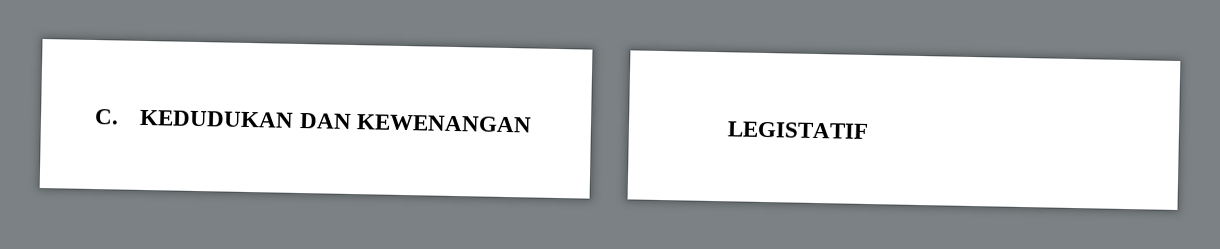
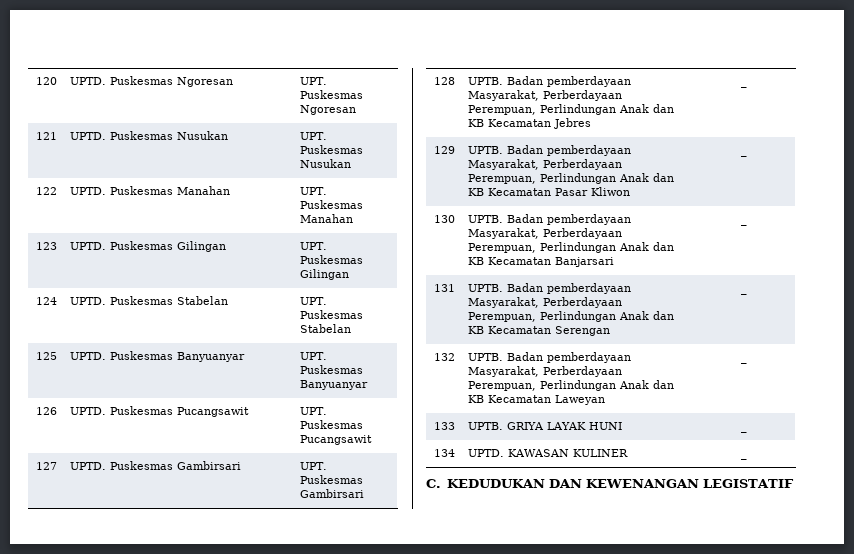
(94, 117) none -> [35,77,57,85] [69,76,233,87] [299,77,327,85] [299,90,363,99] [299,105,356,115] [35,132,57,140] [69,131,228,140] [299,132,327,140] [299,145,363,154] [299,159,351,168] [35,187,57,195] [69,186,230,195] [299,187,327,195] [299,200,363,209] [299,214,353,223] [35,242,57,250] [69,241,226,252] [299,242,327,250] [299,255,363,264] [299,269,349,280] [35,297,57,305] [69,296,228,305] [299,297,327,305] [299,310,363,319] [299,324,351,333] [35,352,57,360] [69,351,245,362] [299,352,327,360] [299,365,363,374] [299,380,368,390] [35,407,57,415] [69,406,249,417] [299,407,327,415] [299,420,363,429] [299,435,372,445] [35,462,57,470] [69,461,241,470] [299,462,327,470] [299,475,363,484] [299,489,364,498] [433,77,455,85] [467,76,631,87] [467,90,622,101] [467,104,674,115] [467,118,591,129] [740,85,747,88] [433,146,455,154] [467,145,631,156] [467,159,622,170] [467,173,674,184] [467,187,630,196] [740,154,747,157] [433,215,455,223] [467,214,631,225] [467,228,622,239] [467,242,674,253] [467,257,614,267] [740,223,747,226] [433,284,455,292] [467,283,631,294] [467,297,622,308] [467,311,674,322] [467,326,610,336] [740,292,747,295] [433,353,455,361] [467,352,631,363] [467,366,622,377] [467,380,674,391] [467,395,605,405] [740,361,747,364] [433,422,455,430] [467,422,622,430] [740,430,747,433] [433,449,455,457] [467,449,628,457] [740,457,747,460] 120 | UPTD. Puskesmas Ngoresan | UPT. Puskesmas Ngoresan // 121 | UPTD. Puskesmas Nusukan | UPT. Puskesmas Nusukan // 122 | UPTD. Puskesmas Manahan | UPT. Puskesmas Manahan // 123 | UPTD. Puskesmas Gilingan | UPT. Puskesmas Gilingan // 124 | UPTD. Puskesmas Stabelan | UPT. Puskesmas Stabelan // 125 | UPTD. Puskesmas Banyuanyar | UPT. Puskesmas Banyuanyar // 126 | UPTD. Puskesmas Pucangsawit | UPT. Puskesmas Pucangsawit // 127 | UPTD. Puskesmas Gambirsari | UPT. Puskesmas Gambirsari // 128 | UPTB. Badan pemberdayaan Masyarakat, Perberdayaan Perempuan, Perlindungan Anak dan KB Kecamatan Jebres | _ // 129 | UPTB. Badan pemberdayaan Masyarakat, Perberdayaan Perempuan, Perlindungan Anak dan KB Kecamatan Pasar Kliwon | _ // 130 | UPTB. Badan pemberdayaan Masyarakat, Perberdayaan Perempuan, Perlindungan Anak dan KB Kecamatan Banjarsari | _ // 131 | UPTB. Badan pemberdayaan Masyarakat, Perberdayaan Perempuan, Perlindungan Anak dan KB Kecamatan Serengan | _ // 132 | UPTB. Badan pemberdayaan Masyarakat, Perberdayaan Perempuan, Perlindungan Anak dan KB Kecamatan Laweyan | _ // 133 | UPTB. GRIYA LAYAK HUNI | _ // 134 | UPTD. KAWASAN KULINER | _ //

